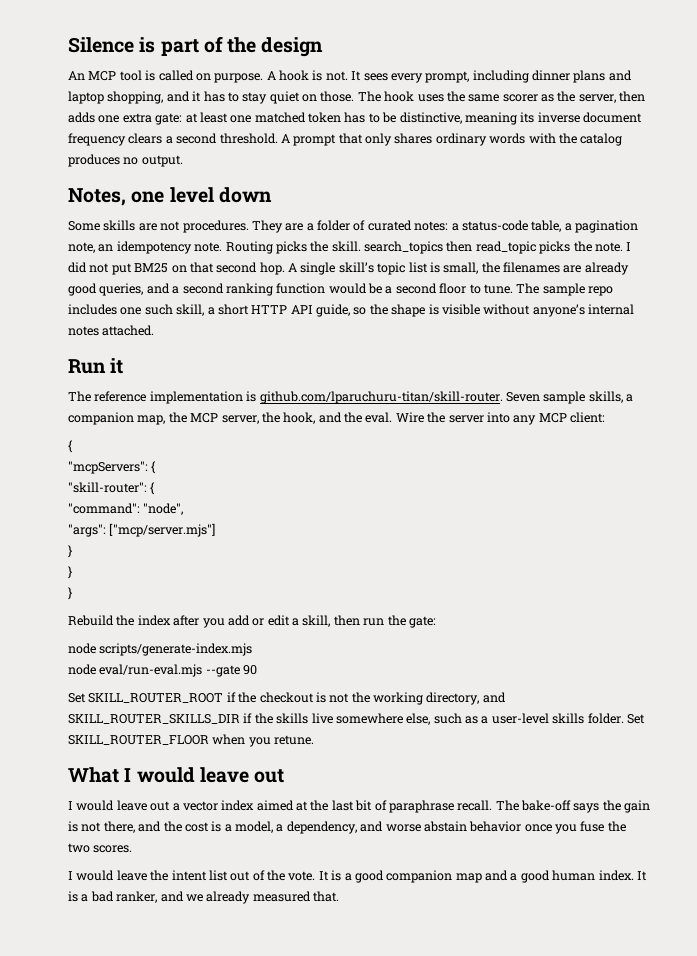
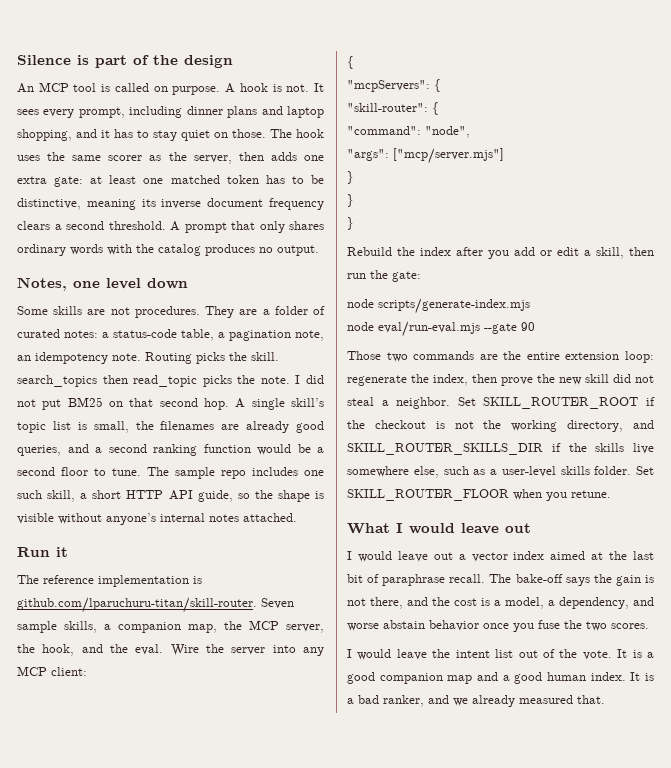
(258, 670) none -> [347,351,654,363] [347,374,654,386] [347,397,451,409] Those two commands are the entire extension loop: regenerate the index, then prove the new skill did not steal a neighbor.

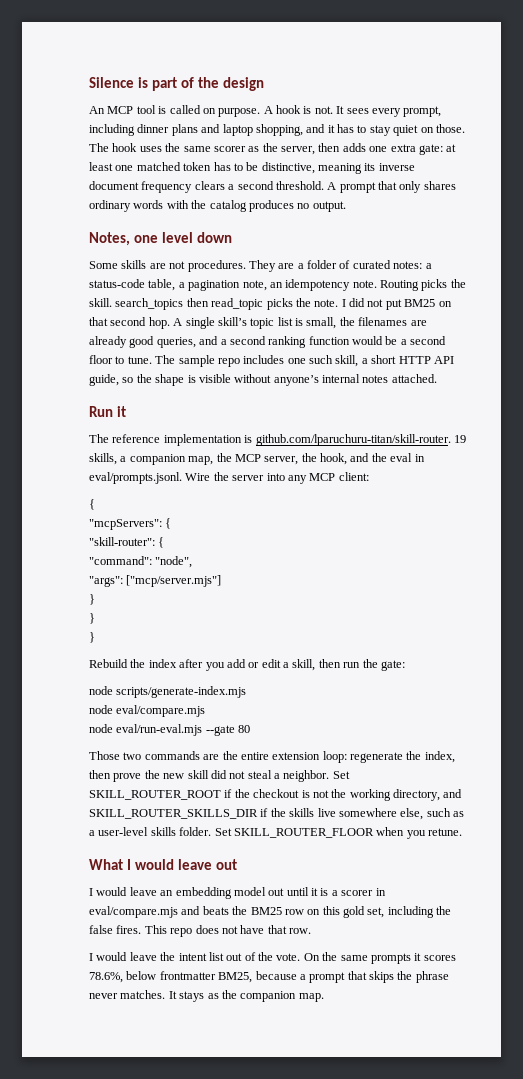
[261,598,294,609] [17,621,57,633] Seven sample -> [453,435,466,443] 19
[135,644,164,655] eval. -> [390,453,425,462] [89,472,182,484] eval in eval/prompts.jsonl.
(530, 306) none -> [89,705,206,717] // node eval/compare.mjs
[521,322,535,331] 90 -> [238,725,251,733] 80
[433,551,654,562] [347,574,654,586] [347,597,654,609] [347,620,649,632] out a vector index aimed at the last bit of paraphrase recall. The bake-off says the gain is not there, and the cost is a model, a dependency, and worse abstain behavior once you fuse the two scores. -> [160,887,386,899] [89,906,452,918] [89,925,311,937] an embedding model out until it is a scorer in eval/compare.mjs and beats the BM25 row on this gold set, including the false fires. This repo does not have that row.
[617,649,654,658] [347,672,654,684] [347,695,605,707] It is a good companion map and a good human index. It is a bad ranker, and we already measured that. -> [303,952,456,964] [89,971,449,983] [89,990,324,1002] On the same prompts it scores 78.6%, below frontmatter BM25, because a prompt that skips the phrase never matches. It stays as the companion map.

